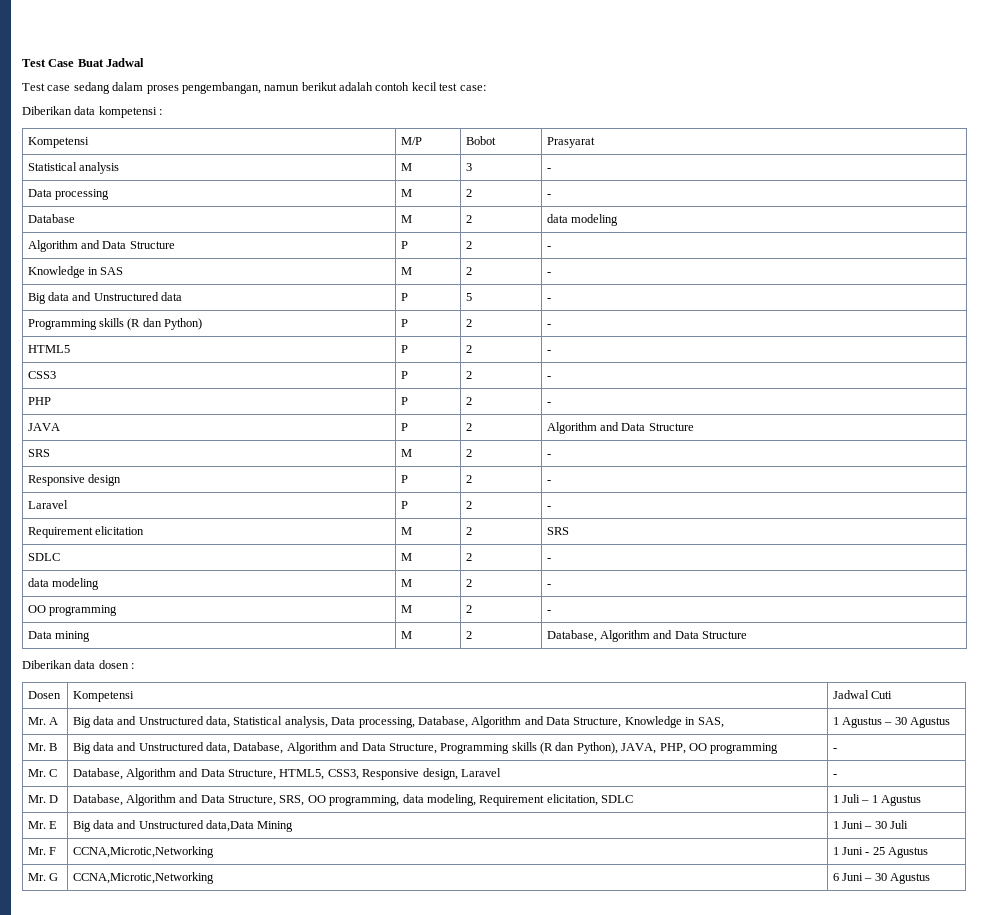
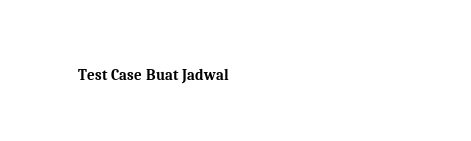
[22,82,486,94] [22,106,163,118] [27,137,89,148] [400,137,422,145] [465,136,496,145] [546,137,595,148] [27,162,119,174] [400,163,412,171] [465,163,472,171] [546,168,551,171] [27,189,109,200] [400,189,412,197] [465,189,472,197] [546,194,551,197] [27,214,75,223] [400,215,412,223] [465,215,472,223] [546,214,618,226] [27,240,175,252] [400,241,408,249] [465,241,472,249] [546,246,551,249] [27,266,124,278] [400,267,412,275] [465,267,472,275] [546,272,551,275] [27,292,183,304] [400,293,408,301] [465,293,472,301] [546,298,551,301] [27,318,203,330] [400,319,408,327] [465,319,472,327] [546,324,551,327] [27,345,70,353] [400,345,408,353] [465,345,472,353] [546,350,551,353] [27,371,56,379] [400,371,408,379] [465,371,472,379] [546,376,551,379] [27,397,51,405] [400,397,408,405] [465,397,472,405] [546,402,551,405] [27,423,60,431] [400,423,408,431] [465,423,472,431] [546,422,694,434] [27,449,50,457] [400,449,412,457] [465,449,472,457] [546,454,551,457] [27,474,121,486] [400,475,408,483] [465,475,472,483] [546,480,551,483] [27,500,68,509] [400,501,408,509] [465,501,472,509] [546,506,551,509] [27,526,144,538] [400,527,412,535] [465,527,472,535] [546,527,569,535] [27,553,60,561] [400,553,412,561] [465,553,472,561] [546,558,551,561] [27,578,99,590] [400,579,412,587] [465,579,472,587] [546,584,551,587] [27,605,117,616] [400,605,412,613] [465,605,472,613] [546,610,551,613] [27,631,90,642] [400,631,412,639] [465,631,472,639] [546,630,748,642] [22,660,135,669] [27,691,61,699] [72,691,134,702] [832,690,892,699] [27,717,58,725] [72,716,724,728] [832,717,951,728] [27,743,57,751] [72,742,779,754] [832,748,837,751] [27,769,57,777] [72,768,501,780] [832,774,837,777] [27,795,58,803] [72,794,634,806] [832,794,922,806] [27,821,57,829] [72,820,294,832] [832,820,909,829] [27,847,56,855] [72,846,214,858] [832,847,929,858] [27,873,58,881] [72,872,214,884] [832,873,931,884] // Test case sedang dalam proses pengembangan, namun berikut adalah contoh kecil test case: // Diberikan data kompetensi : // Kompetensi | M/P | Bobot | Prasyarat // Statistical analysis | M | 3 | - // Data processing | M | 2 | - // Database | M | 2 | data modeling // Algorithm and Data Structure | P | 2 | - // Knowledge in SAS | M | 2 | - // Big data and Unstructured data | P | 5 | - // Programming skills (R dan Python) | P | 2 | - // HTML5 | P | 2 | - // CSS3 | P | 2 | - // PHP | P | 2 | - // JAVA | P | 2 | Algorithm and Data Structure // SRS | M | 2 | - // Responsive design | P | 2 | - // Laravel | P | 2 | - // Requirement elicitation | M | 2 | SRS // SDLC | M | 2 | - // data modeling | M | 2 | - // OO programming | M | 2 | - // Data mining | M | 2 | Database, Algorithm and Data Structure // Diberikan data dosen : // Dosen | Kompetensi | Jadwal Cuti // Mr. A | Big data and Unstructured data, Statistical analysis, Data processing, Database, Algorithm and Data Structure, Knowledge in SAS, | 1 Agustus – 30 Agustus // Mr. B | Big data and Unstructured data, Database, Algorithm and Data Structure, Programming skills (R dan Python), JAVA, PHP, OO programming | - // Mr. C | Database, Algorithm and Data Structure, HTML5, CSS3, Responsive design, Laravel | - // Mr. D | Database, Algorithm and Data Structure, SRS, OO programming, data modeling, Requirement elicitation, SDLC | 1 Juli – 1 Agustus // Mr. E | Big data and Unstructured data,Data Mining | 1 Juni – 30 Juli // Mr. F | CCNA,Microtic,Networking | 1 Juni - 25 Agustus // Mr. G | CCNA,Microtic,Networking | 6 Juni – 30 Agustus -> (229, 76) none

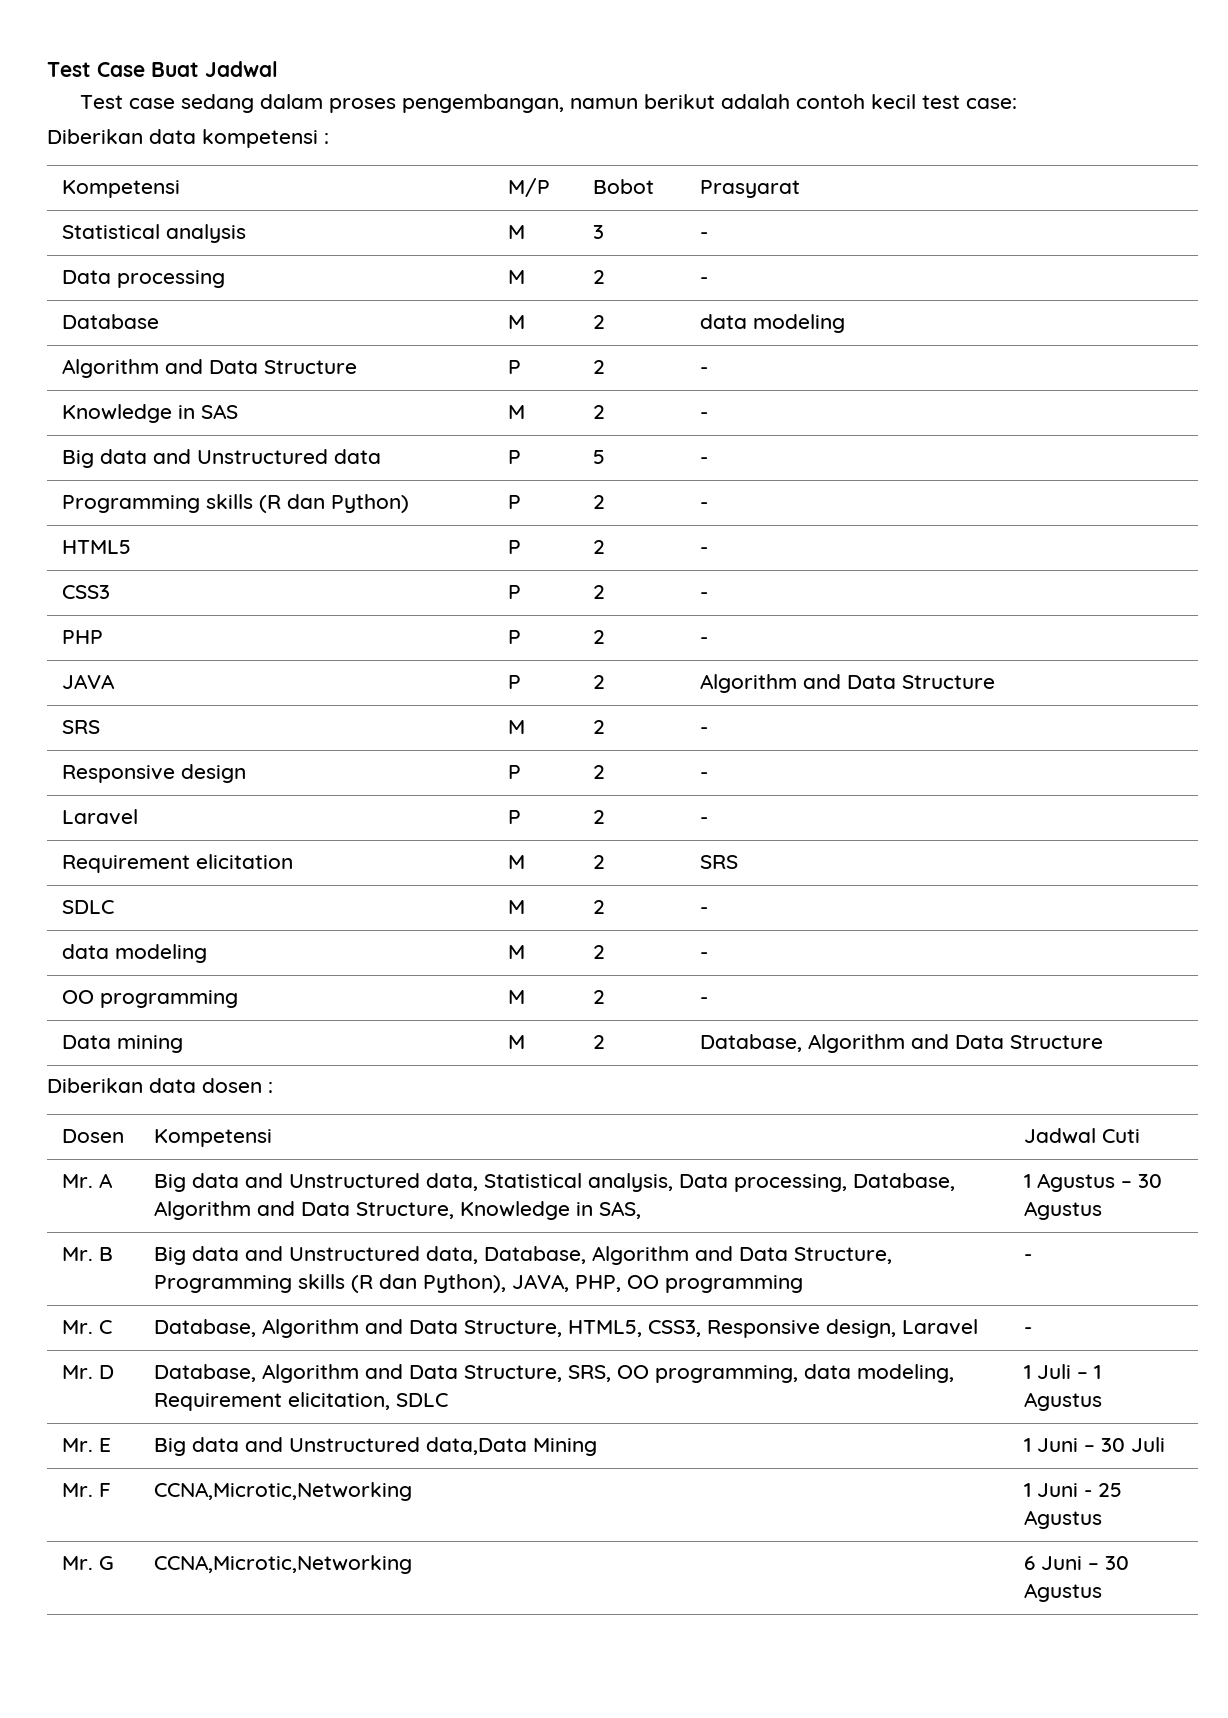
(229, 76) none -> [80,94,1018,113] [47,129,329,148] [61,180,180,198] [507,178,550,197] [592,179,654,194] [699,180,800,198] [61,224,246,243] [507,225,525,239] [592,225,604,239] [699,232,708,239] [61,270,225,288] [507,270,525,284] [592,270,605,284] [699,277,708,284] [61,314,159,329] [507,315,525,329] [592,315,605,329] [699,314,845,333] [61,359,357,378] [507,360,521,374] [592,360,605,374] [699,367,708,374] [61,404,238,423] [507,405,525,419] [592,405,605,419] [699,412,708,419] [61,449,381,468] [507,450,521,464] [592,450,605,464] [699,457,708,464] [61,494,409,513] [507,495,521,509] [592,495,605,509] [699,502,708,509] [61,540,131,554] [507,540,521,554] [592,540,605,554] [699,547,708,554] [61,585,110,599] [507,585,521,599] [592,585,605,599] [699,592,708,599] [61,630,103,644] [507,630,521,644] [592,630,605,644] [699,637,708,644] [61,674,115,689] [507,675,521,689] [592,675,605,689] [699,674,995,693] [61,720,100,734] [507,720,525,734] [592,720,605,734] [699,727,708,734] [61,764,246,783] [507,765,521,779] [592,765,605,779] [699,772,708,779] [61,809,138,825] [507,810,521,824] [592,810,605,824] [699,817,708,824] [61,854,293,873] [507,855,525,869] [592,855,605,869] [699,855,738,869] [61,900,114,914] [507,900,525,914] [592,900,605,914] [699,907,708,914] [61,944,207,963] [507,945,525,959] [592,945,605,959] [699,952,708,959] [61,990,238,1008] [507,990,525,1004] [592,990,605,1004] [699,997,708,1004] [61,1035,183,1053] [507,1035,525,1049] [592,1035,605,1049] [699,1034,1103,1053] [47,1078,273,1093] [61,1129,124,1143] [153,1129,272,1147] [1023,1128,1140,1144] [61,1173,113,1188] [153,1173,955,1192] [153,1201,641,1220] [1023,1173,1162,1192] [1023,1201,1102,1220] [61,1247,113,1261] [153,1246,892,1265] [153,1274,803,1293] [1023,1254,1032,1261] [61,1320,112,1334] [153,1319,978,1338] [1023,1327,1032,1334] [61,1365,114,1379] [153,1364,954,1383] [153,1392,448,1411] [1023,1364,1101,1379] [1023,1392,1102,1411] [61,1438,111,1452] [153,1437,597,1456] [1023,1437,1165,1452] [61,1483,111,1497] [153,1482,412,1501] [1023,1483,1122,1497] [1023,1510,1102,1529] [61,1556,114,1570] [153,1555,412,1574] [1023,1556,1129,1570] [1023,1583,1102,1602] // Test case sedang dalam proses pengembangan, namun berikut adalah contoh kecil test case: // Diberikan data kompetensi : // Kompetensi | M/P | Bobot | Prasyarat // Statistical analysis | M | 3 | - // Data processing | M | 2 | - // Database | M | 2 | data modeling // Algorithm and Data Structure | P | 2 | - // Knowledge in SAS | M | 2 | - // Big data and Unstructured data | P | 5 | - // Programming skills (R dan Python) | P | 2 | - // HTML5 | P | 2 | - // CSS3 | P | 2 | - // PHP | P | 2 | - // JAVA | P | 2 | Algorithm and Data Structure // SRS | M | 2 | - // Responsive design | P | 2 | - // Laravel | P | 2 | - // Requirement elicitation | M | 2 | SRS // SDLC | M | 2 | - // data modeling | M | 2 | - // OO programming | M | 2 | - // Data mining | M | 2 | Database, Algorithm and Data Structure // Diberikan data dosen : // Dosen | Kompetensi | Jadwal Cuti // Mr. A | Big data and Unstructured data, Statistical analysis, Data processing, Database, Algorithm and Data Structure, Knowledge in SAS, | 1 Agustus – 30 Agustus // Mr. B | Big data and Unstructured data, Database, Algorithm and Data Structure, Programming skills (R dan Python), JAVA, PHP, OO programming | - // Mr. C | Database, Algorithm and Data Structure, HTML5, CSS3, Responsive design, Laravel | - // Mr. D | Database, Algorithm and Data Structure, SRS, OO programming, data modeling, Requirement elicitation, SDLC | 1 Juli – 1 Agustus // Mr. E | Big data and Unstructured data,Data Mining | 1 Juni – 30 Juli // Mr. F | CCNA,Microtic,Networking | 1 Juni - 25 Agustus // Mr. G | CCNA,Microtic,Networking | 6 Juni – 30 Agustus

